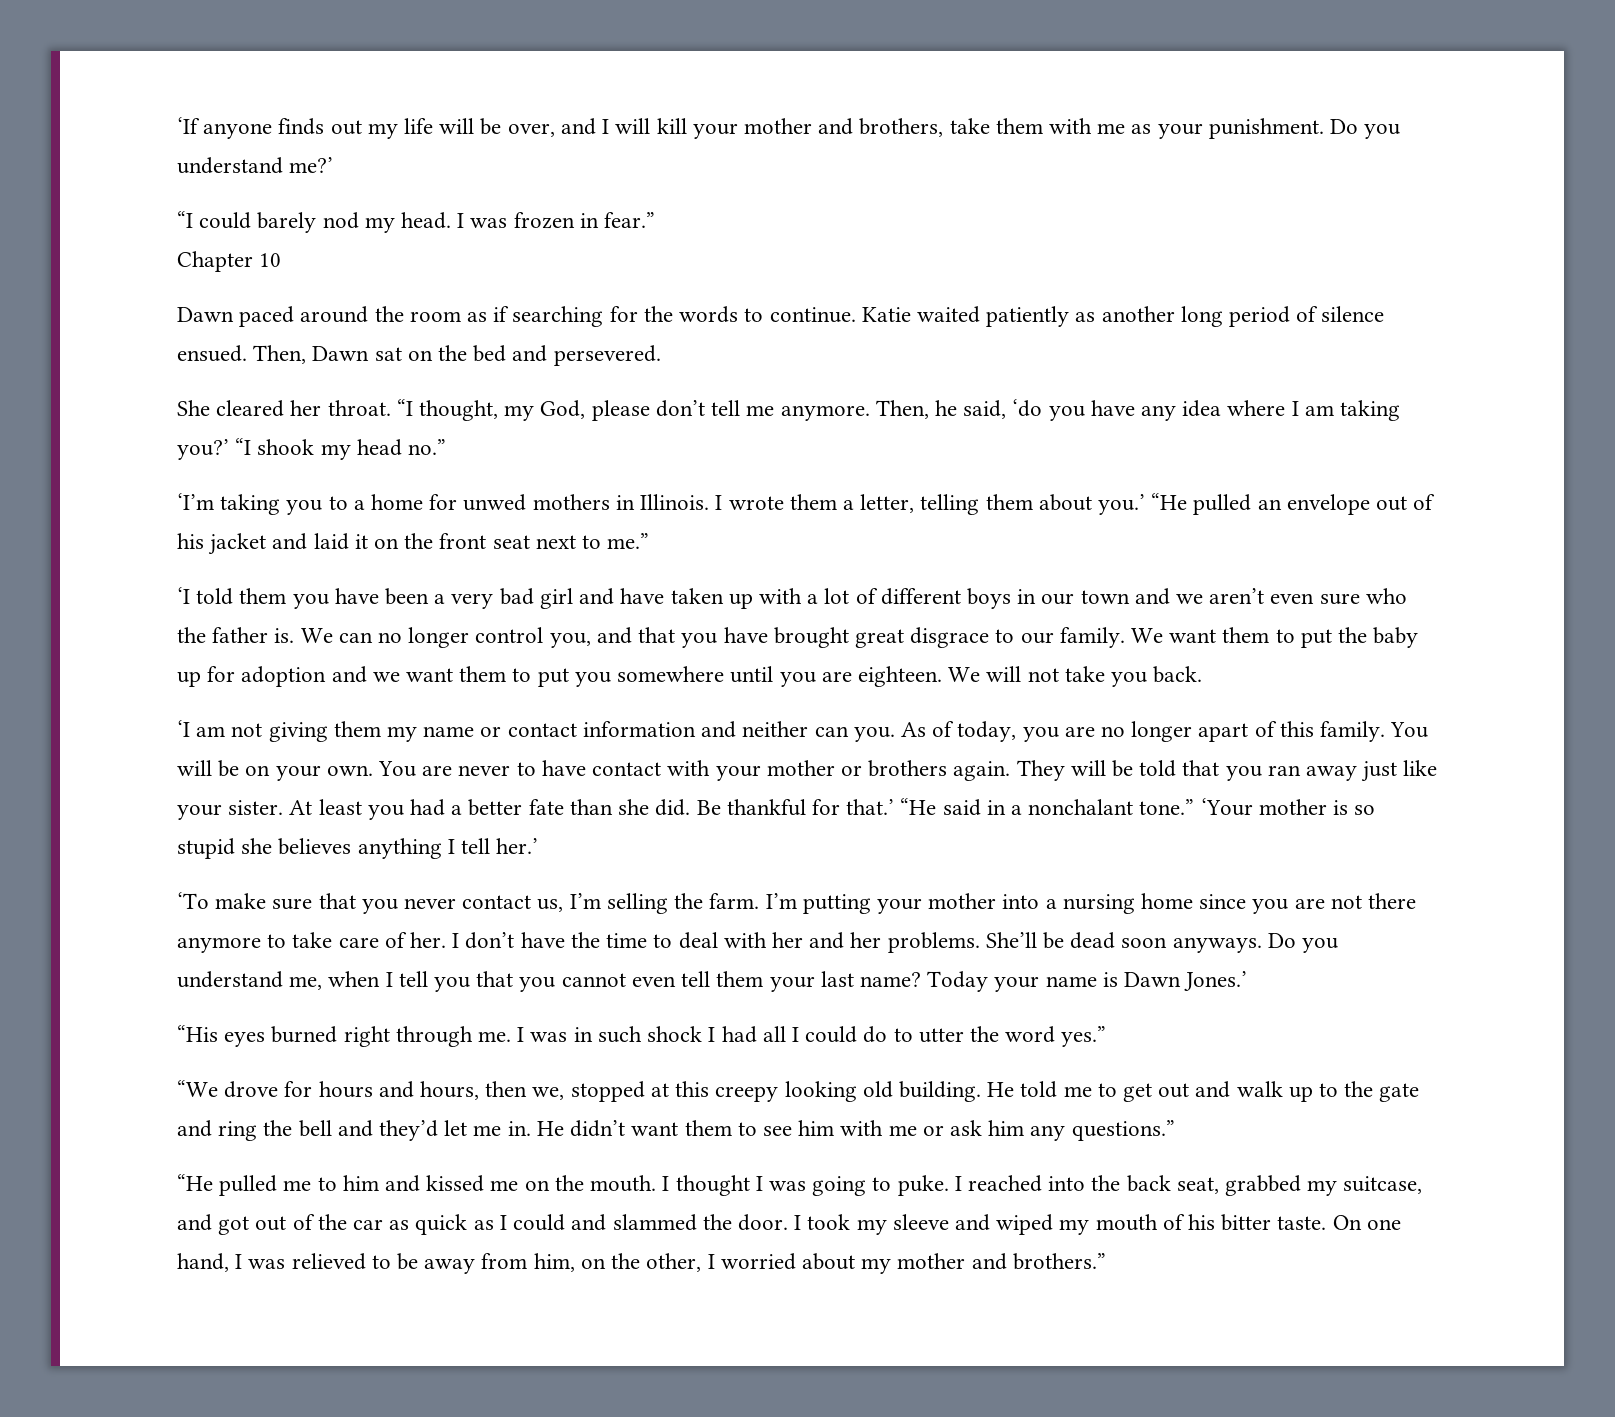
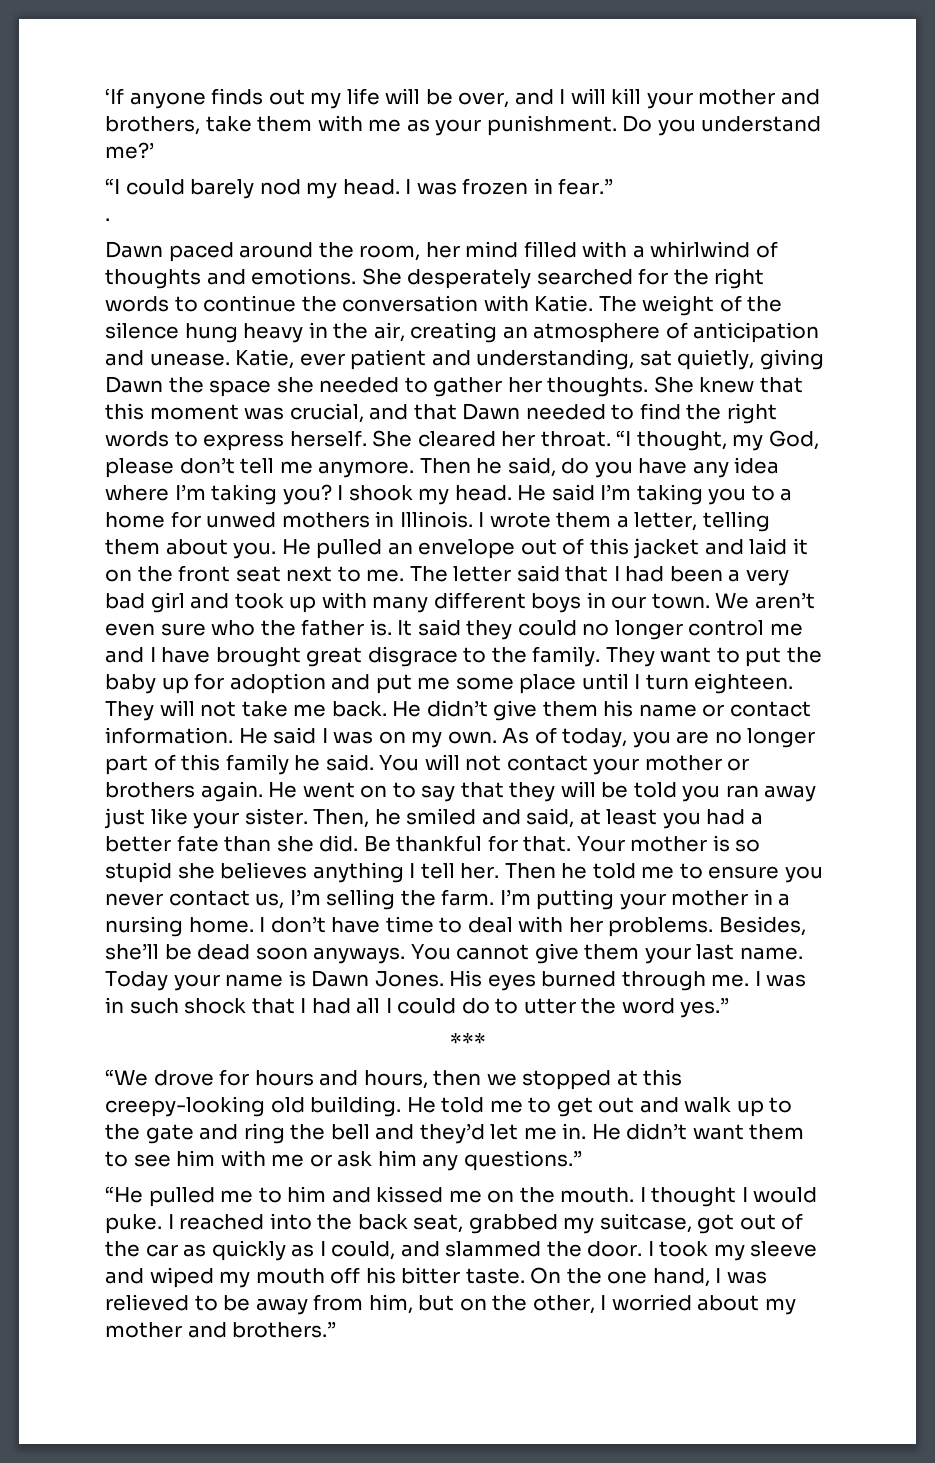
[177,251,282,272] Chapter 10 -> [105,218,110,221] .
[409,306,604,327] room as if searching -> [359,241,778,261] [105,268,633,289] room, her mind filled with a whirlwind of thoughts and emotions. She desperately searched
[679,306,1385,327] [177,345,661,366] words to continue. Katie waited patiently as another long period of silence ensued. Then, Dawn sat on the bed and persevered. // -> [714,268,765,289] [105,295,783,316] [105,322,820,343] [105,349,824,370] [105,376,803,397] [105,403,777,424] [105,430,367,451] right words to continue the conversation with Katie. The weight of the silence hung heavy in the air, creating an atmosphere of anticipation and unease. Katie, ever patient and understanding, sat quietly, giving Dawn the space she needed to gather her thoughts. She knew that this moment was crucial, and that Dawn needed to find the right words to express herself.
[875,400,929,419] Then, -> [419,458,471,474] Then
[1012,399,1043,417] ‘do -> [561,458,590,474] do
[1291,400,1401,421] [177,438,447,460] [177,493,214,510] I am taking you?’ “I shook my head no.” // ‘I’m -> [174,484,632,505] I’m taking you? I shook my head. He said I’m
[1097,493,1188,515] you.’ “He -> [233,539,311,559] you. He
[177,533,204,549] his -> [589,538,629,555] this
[607,533,650,549] [177,587,379,609] me.” // ‘I told them you have -> [366,565,665,582] me. The letter said that I had
[620,588,878,609] have taken up with a lot of -> [234,592,429,613] took up with many
[1080,588,1204,605] town and we -> [651,593,750,609] town. We
[300,627,718,648] We can no longer control you, and that you -> [397,619,803,640] [105,647,156,663] It said they could no longer control me and I
[1020,627,1270,648] our family. We want them -> [491,646,712,667] the family. They want
[372,666,981,687] we want them to put you somewhere until you are eighteen. We -> [375,673,794,694] [105,701,154,721] put me some place until I turn eighteen. They
[1110,672,1147,687] you -> [293,704,327,717] me
[177,720,895,742] // ‘I am not giving them my name or contact information and neither can you. -> [392,700,811,721] [105,727,497,748] He didn’t give them his name or contact information. He said I was on my own.
[1198,721,1429,742] [177,760,711,781] apart of this family. You will be on your own. You are never to have contact with -> [105,754,588,775] part of this family he said. You will not contact
[1016,760,1065,781] They -> [268,782,556,802] He went on to say that they
[1182,760,1220,776] that -> (677, 790) none
[289,800,313,815] At -> [313,808,601,828] Then, he smiled and said, at
[846,798,1253,816] that.’ “He said in a nonchalant tone.” ‘Your -> [523,836,625,852] that. Your
[496,838,539,854] [177,892,356,910] her.’ // ‘To make sure that -> [460,863,780,879] her. Then he told me to ensure
[1002,894,1040,909] into -> [753,889,773,905] in
[1140,893,1417,914] [177,932,447,953] home since you are not there anymore to take care of her. -> [188,917,254,933] home.
[570,932,600,948] the -> (381, 925) none
[809,932,1339,953] [177,971,711,992] and her problems. She’ll be dead soon anyways. Do you understand me, when I tell you that you cannot even tell -> [608,916,806,937] [105,943,579,964] problems. Besides, she’ll be dead soon anyways. You cannot give
[859,972,921,987] name? -> [739,947,803,960] name.
[1184,971,1248,991] [177,1025,218,1042] Jones.’ // “His -> [374,970,483,987] Jones. His
[343,1026,390,1047] right -> (617, 979) none
(703, 1034) none -> [251,998,295,1014] that
(1107, 1036) none -> [449,1033,486,1049] // ***
[532,1087,565,1100] we, -> [486,1073,517,1086] we
[715,1081,857,1102] creepy looking -> [105,1096,265,1117] creepy-looking
[768,1176,892,1196] was going to -> [753,1187,818,1203] would
[177,1214,212,1231] and -> (692, 1223) none
[415,1214,468,1235] quick -> [211,1240,286,1261] quickly
[513,1214,566,1231] could -> [331,1241,396,1260] could,
[1162,1214,1185,1230] of -> [330,1267,361,1284] off
(1362, 1222) none -> [566,1268,602,1284] the
(575, 1262) none -> [418,1295,455,1311] but

